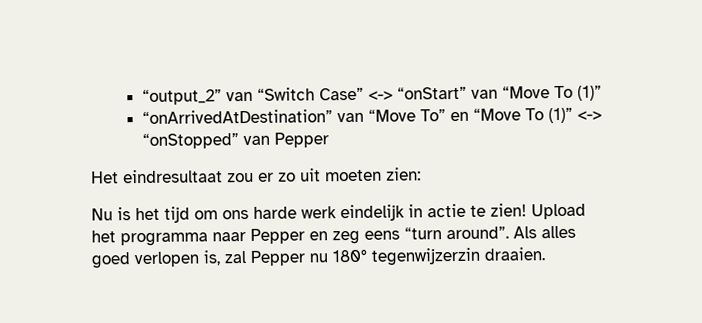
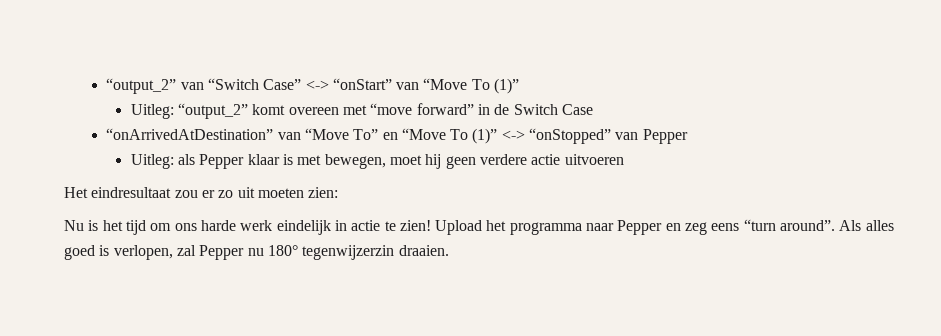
(603, 93) none -> [130,103,594,119] // Uitleg: “output_2” komt overeen met “move forward” in de Switch Case
(330, 140) none -> [130,154,624,169] // Uitleg: als Pepper klaar is met bewegen, moet hij geen verdere actie uitvoeren
[134,250,220,268] verlopen is, -> [99,245,173,260] is verlopen,

